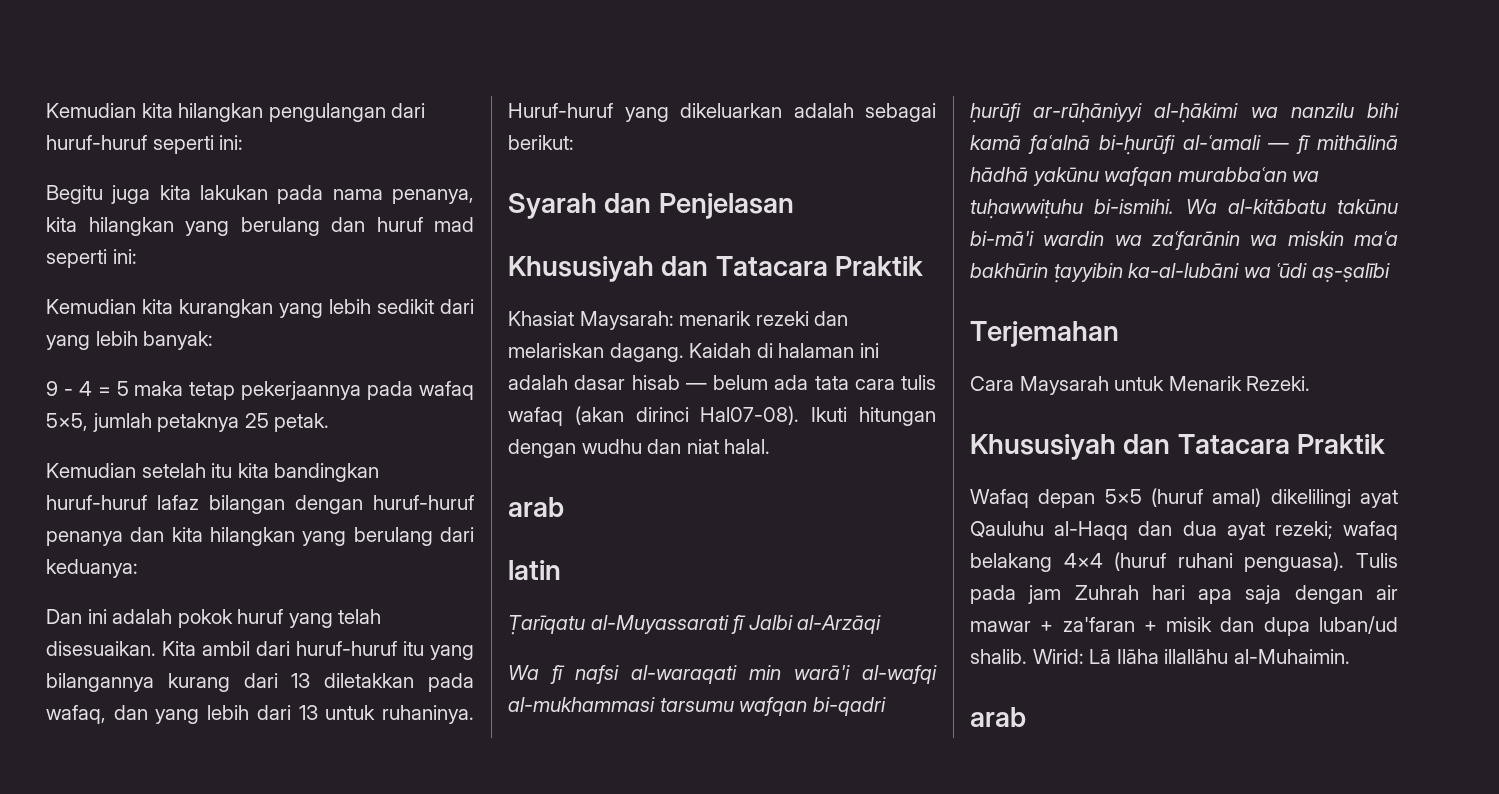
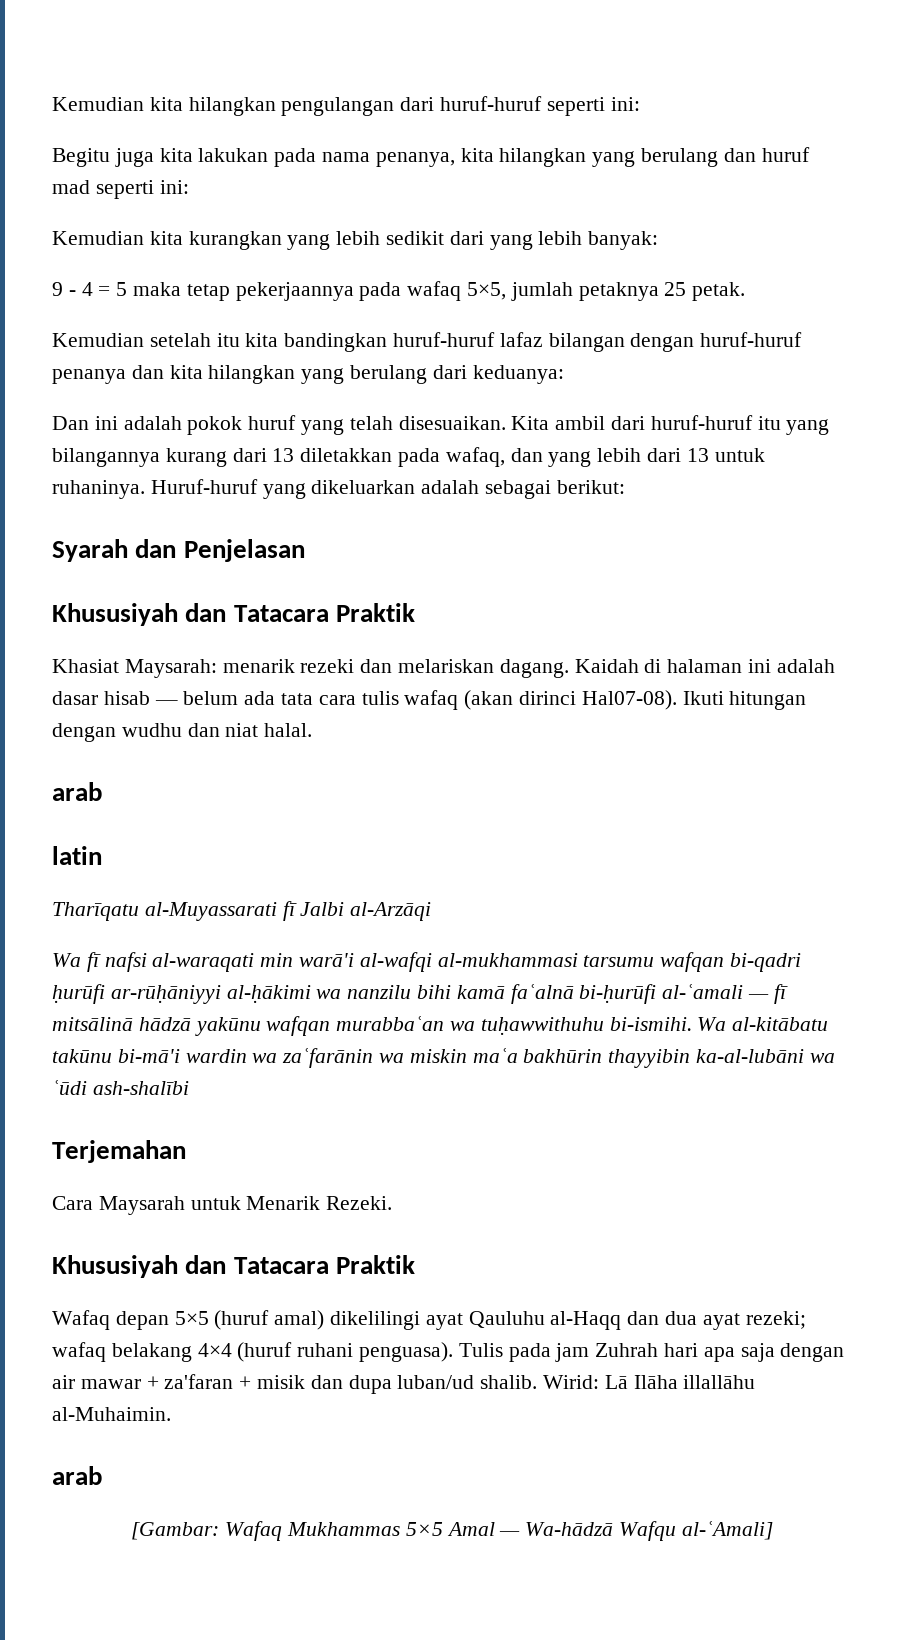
[508,615,585,635] Ṭarīqatu -> [52,902,139,921] Tharīqatu
[1317,135,1398,150] [970,167,1028,182] mithālinā hādhā -> [52,1017,191,1031] mitsālinā hādzā
[970,199,1083,219] tuḥawwiṭuhu -> [480,1017,604,1035] tuḥawwithuhu
[1053,263,1123,283] ṭayyibin -> [608,1049,691,1068] thayyibin
[1311,263,1390,282] aṣ-ṣalībi -> [92,1081,189,1095] ash-shalībi
(1026, 717) none -> [131,1521,773,1541] // [Gambar: Wafaq Mukhammas 5×5 Amal — Wa-hādzā Wafqu al-ʿAmali]

